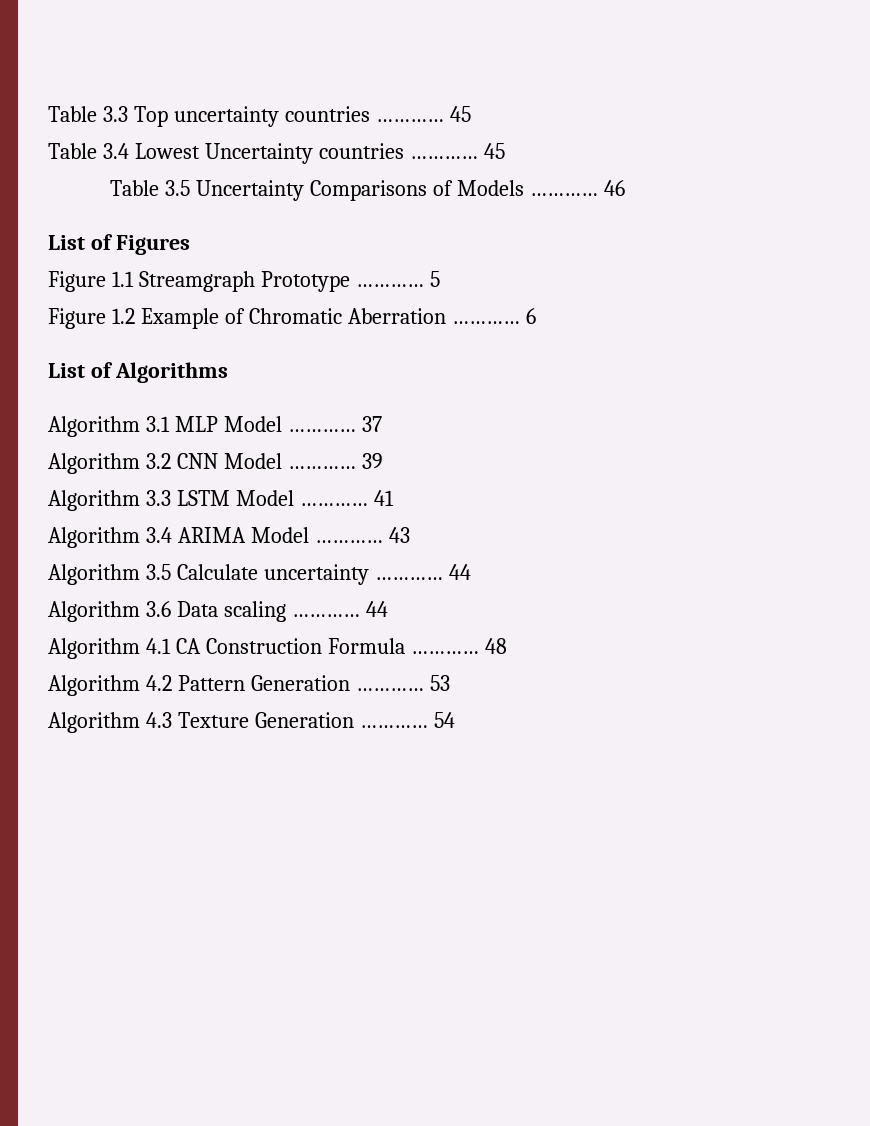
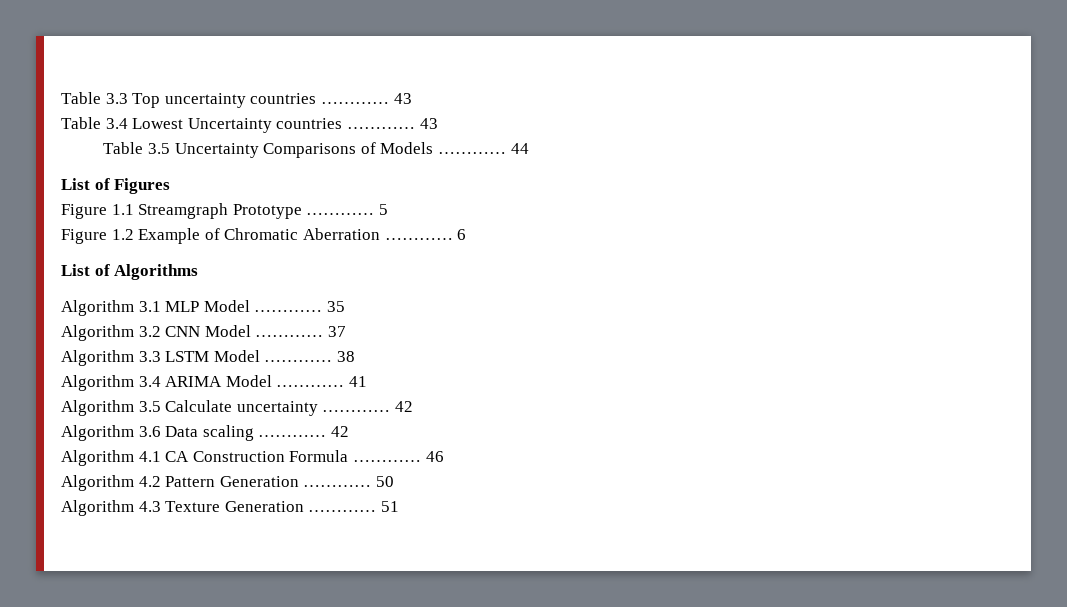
[449,106,471,122] 45 -> [393,93,412,104] 43
[483,143,505,159] 45 -> [419,118,438,129] 43
[603,180,625,196] 46 -> [510,143,529,154] 44
[361,416,382,432] 37 -> [326,301,345,312] 35
[361,453,383,469] 39 -> [327,326,346,337] 37
[373,490,394,506] 41 -> [336,351,355,362] 38
[388,527,410,543] 43 -> [348,376,367,387] 41
[448,564,471,580] 44 -> [394,401,413,412] 42
[365,601,388,617] 44 -> [330,426,349,437] 42
[484,638,507,654] 48 -> [425,451,444,462] 46
[429,675,450,691] 53 -> [375,476,394,487] 50
[433,712,455,728] 54 -> [380,501,399,512] 51

